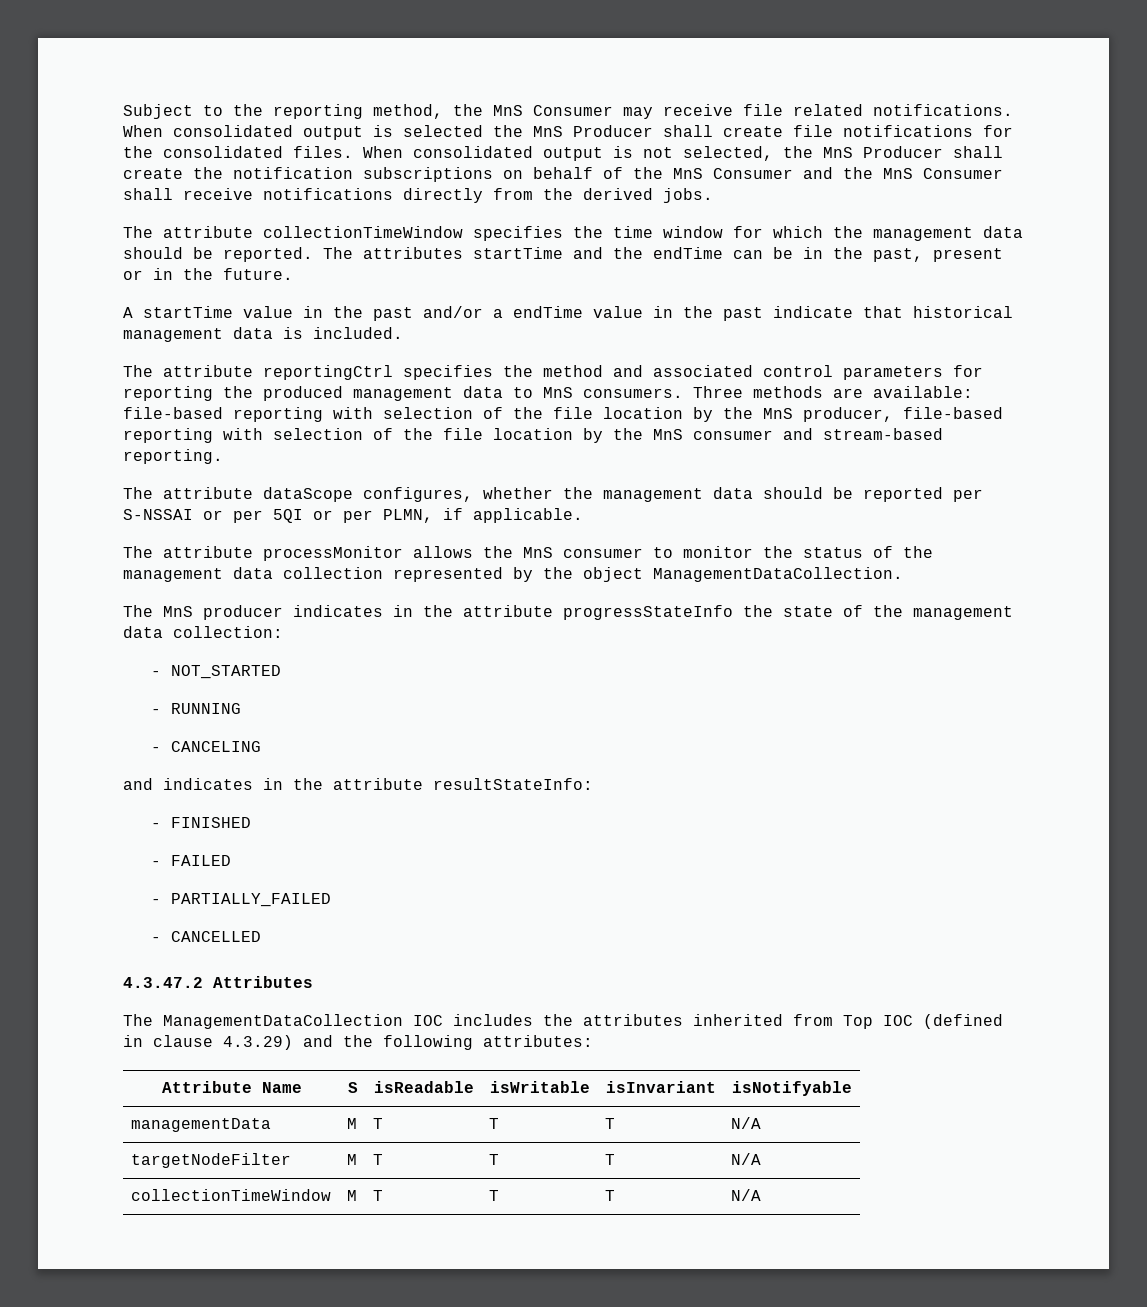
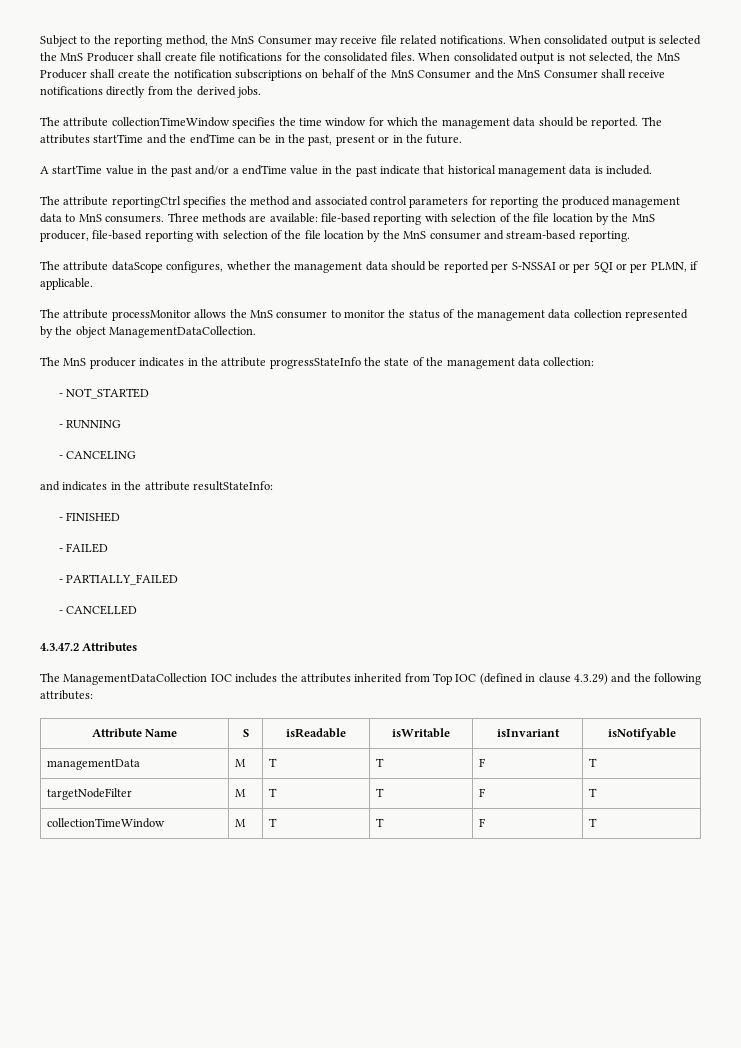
[604,1118,615,1129] [730,1117,761,1129] | T | N/A -> [478,758,485,767] [588,758,597,767] | F | T
[604,1154,615,1165] [730,1153,761,1165] | T | N/A -> [478,788,485,797] [588,788,597,797] | F | T
[604,1190,615,1201] [730,1189,761,1201] | T | N/A -> [478,818,485,827] [588,818,597,827] | F | T

